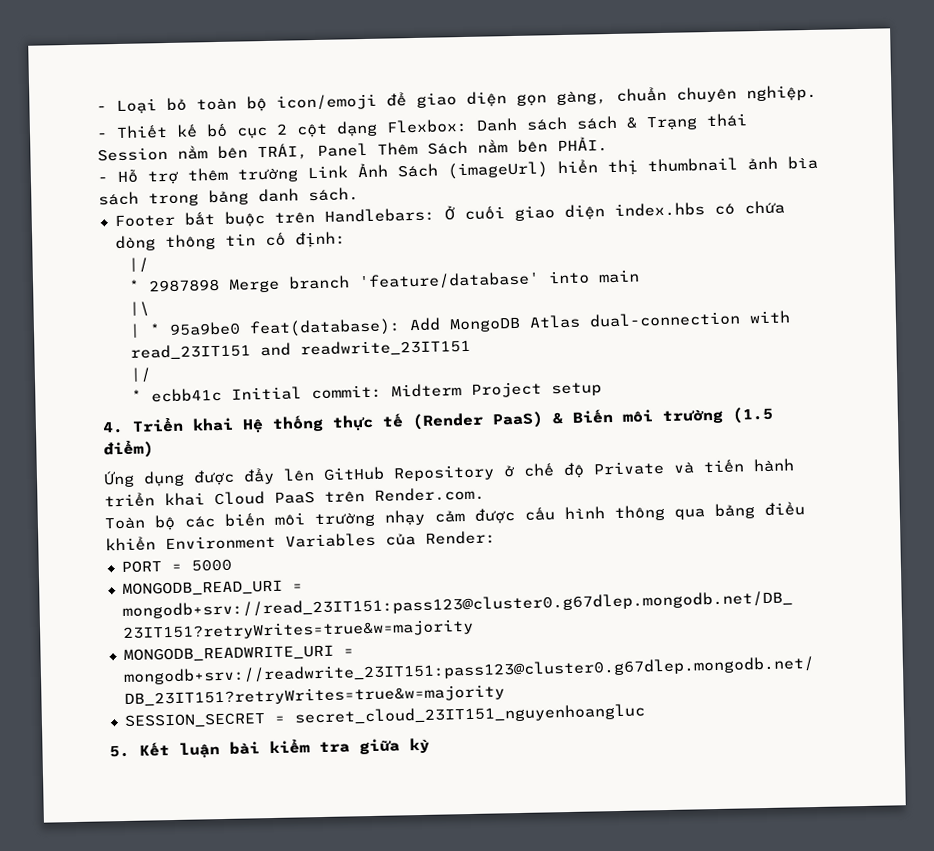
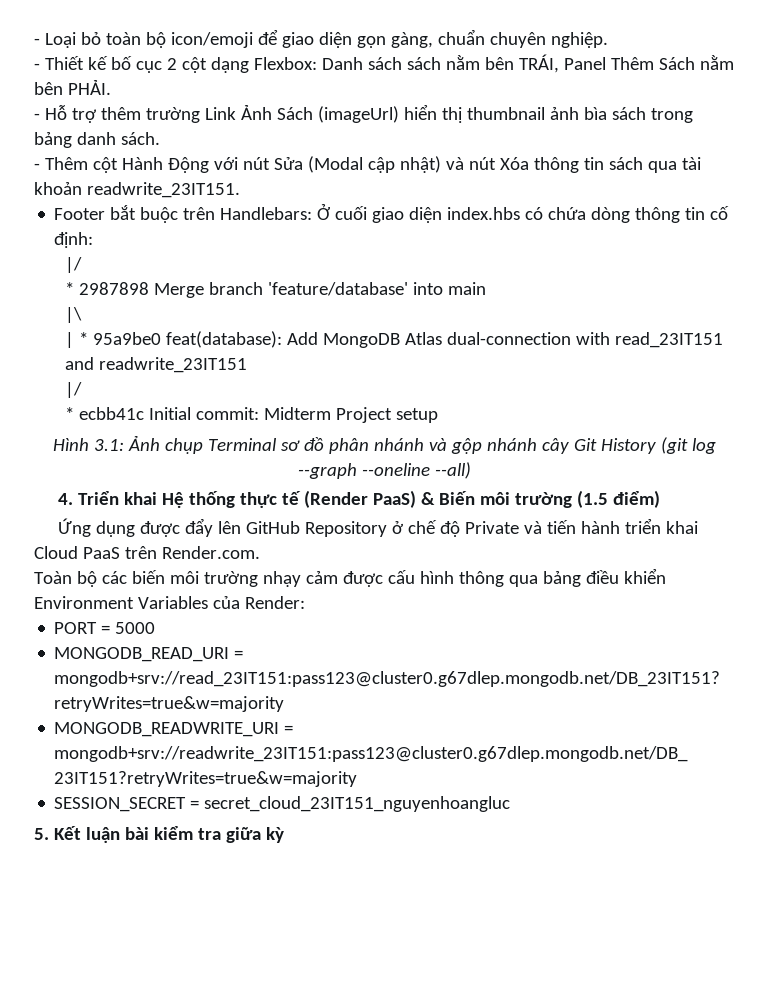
[626,113,747,131] [97,147,168,162] & Trạng thái Session -> (441, 63) none
(359, 194) none -> [34,156,701,173] [34,182,240,198] // - Thêm cột Hành Động với nút Sửa (Modal cập nhật) và nút Xóa thông tin sách qua tài khoản readwrite_23IT151.
(602, 389) none -> [53,435,716,454] [298,462,471,479] // Hình 3.1: Ảnh chụp Terminal sơ đồ phân nhánh và gộp nhánh cây Git History (git log --graph --oneline --all)

